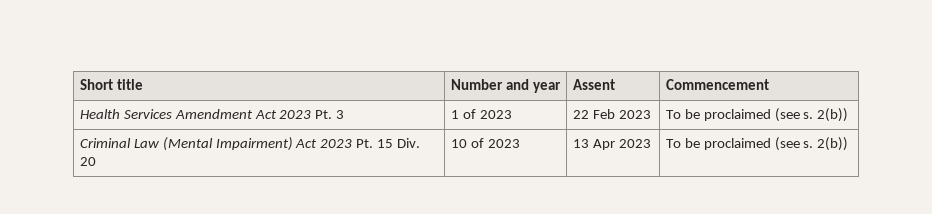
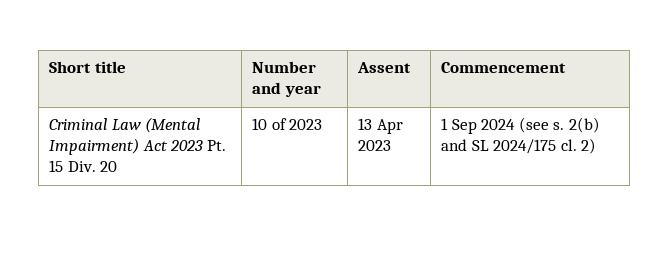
[79,109,345,119] [450,109,512,119] [572,109,651,119] [665,108,849,122] // Health Services Amendment Act 2023 Pt. 3 | 1 of 2023 | 22 Feb 2023 | To be proclaimed (see s. 2(b)) -> (566, 67) none
[665,137,849,151] To be proclaimed (see s. 2(b)) -> [440,117,600,134] [440,138,597,154] 1 Sep 2024 (see s. 2(b) and SL 2024/175 cl. 2)

